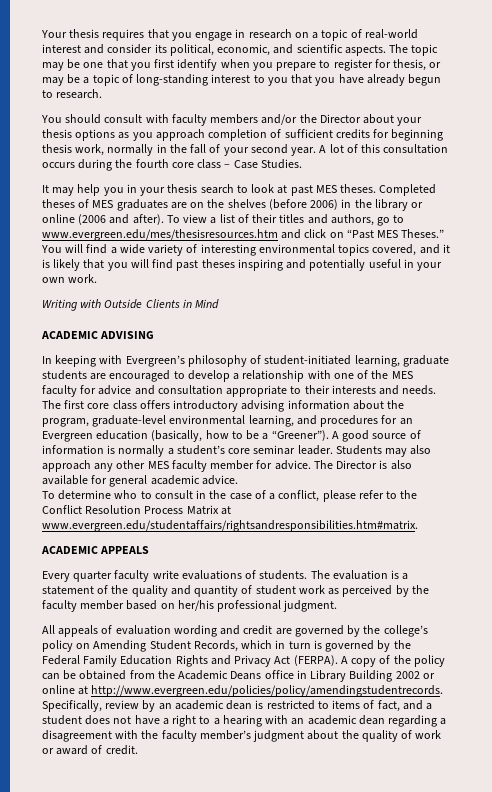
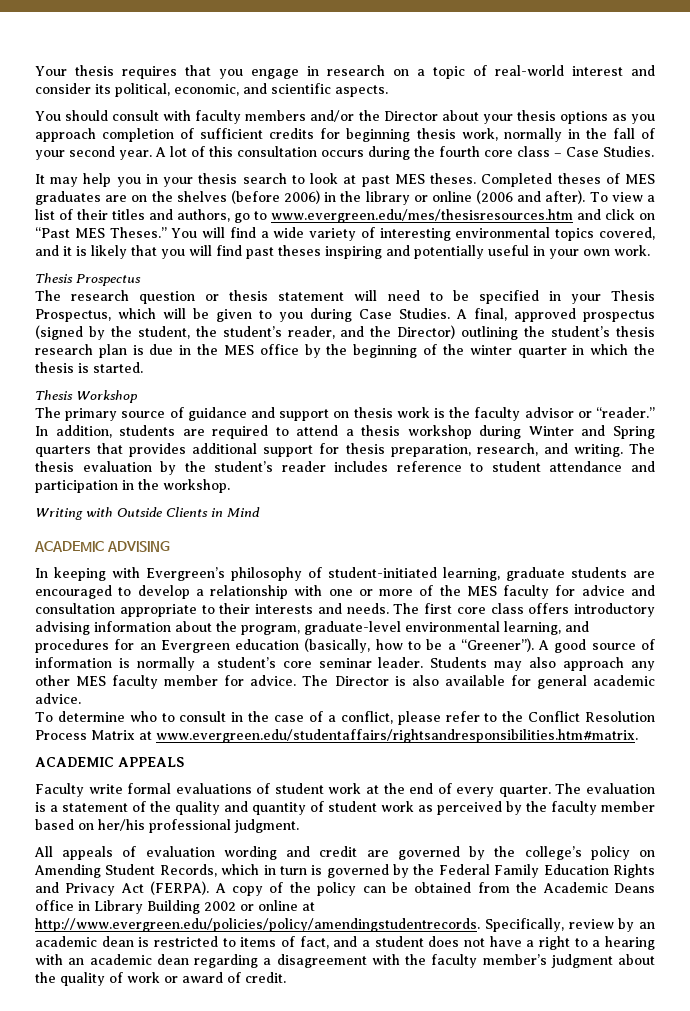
[389,44,439,56] [42,59,442,71] [42,74,442,86] [42,89,103,99] The topic may be one that you first identify when you prepare to register for thesis, or may be a topic of long-standing interest to you that you have already begun to research. -> (388, 91) none
(98, 278) none -> [35,273,141,286] [35,290,656,304] [35,308,655,322] [35,325,655,340] [35,344,656,358] [35,362,143,373] [35,390,138,403] [35,407,655,421] [35,425,656,439] [35,443,655,457] [35,461,655,475] [35,479,230,493] // Thesis Prospectus // The research question or thesis statement will need to be specified in your Thesis Prospectus, which will be given to you during Case Studies. A final, approved prospectus (signed by the student, the student’s reader, and the Director) outlining the student’s thesis research plan is due in the MES office by the beginning of the winter quarter in which the thesis is started. // Thesis Workshop // The primary source of guidance and support on thesis work is the faculty advisor or “reader.” In addition, students are required to attend a thesis workshop during Winter and Spring quarters that provides additional support for thesis preparation, research, and writing. The thesis evaluation by the student’s reader includes reference to student attendance and participation in the workshop.
(354, 376) none -> [358,589,414,596] or more
[42,570,308,582] Every quarter faculty write evaluations of students. -> [35,783,551,797] Faculty write formal evaluations of student work at the end of every quarter.

